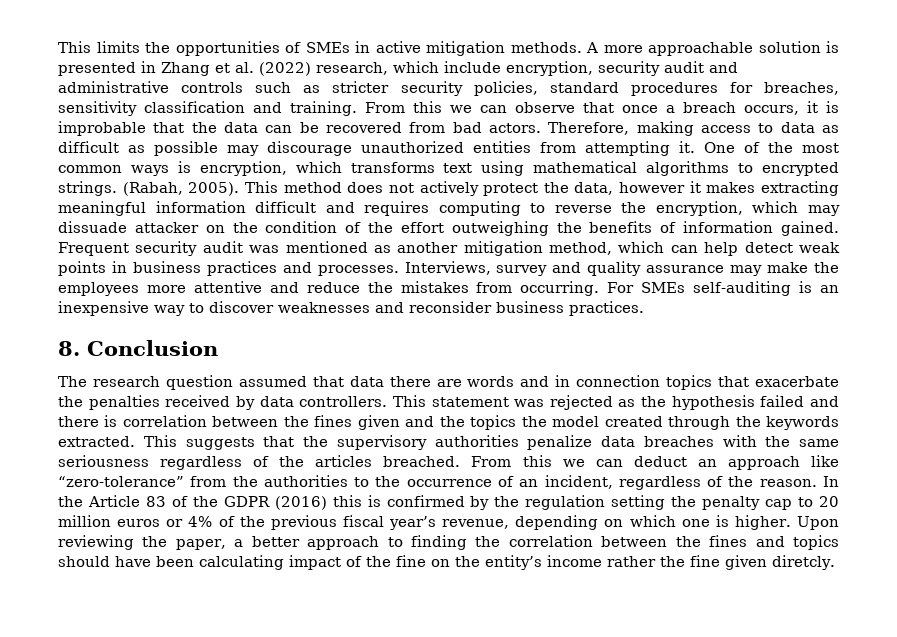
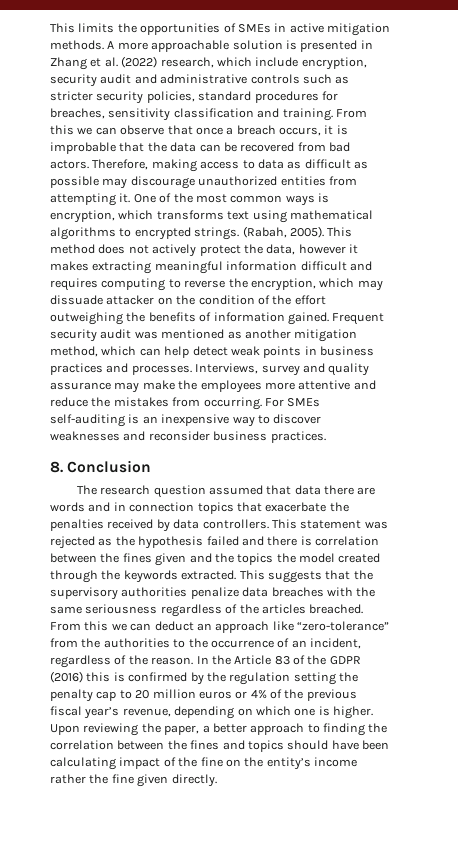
[772,555,835,570] diretcly. -> [171,774,217,787] directly.

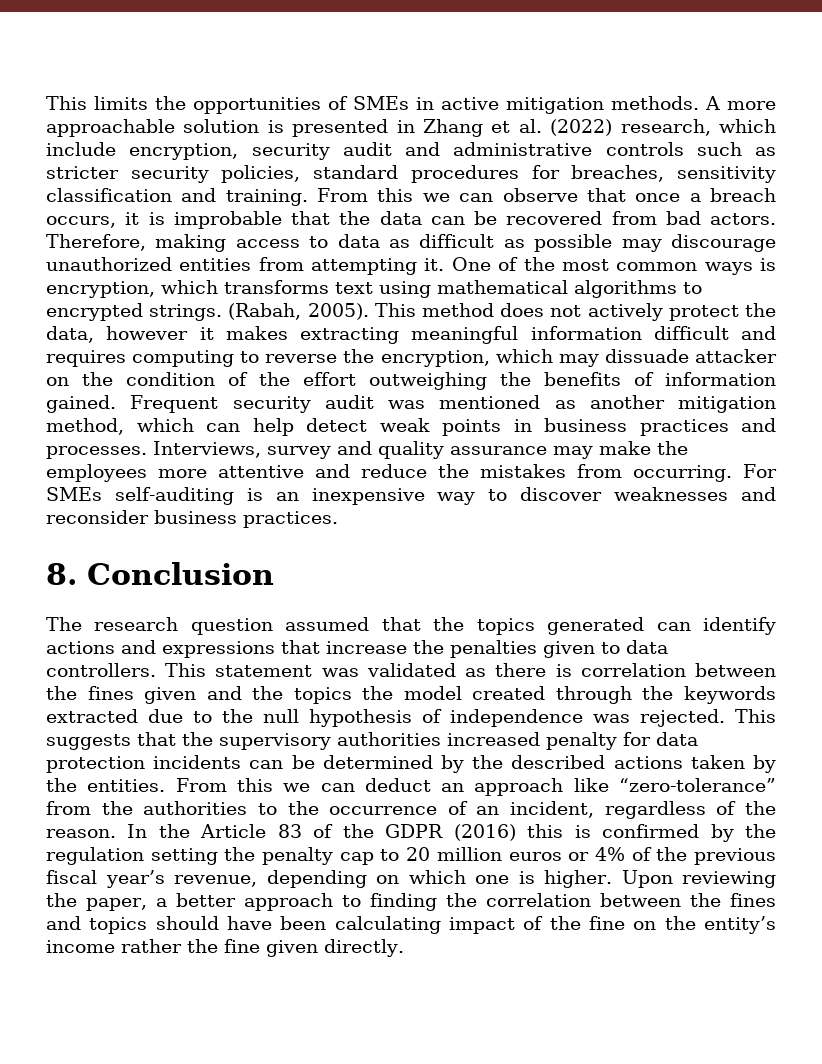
[294,485,376,495] [50,502,349,514] [50,519,170,532] data there are words and in connection topics that exacerbate the penalties received by -> [433,617,777,635] [46,640,620,658] the topics generated can identify actions and expressions that increase the penalties given to
[50,536,264,549] rejected as the hypothesis failed and -> [366,663,487,677] validated as
[181,570,237,580] extracted. -> [46,709,725,727] extracted due to the null hypothesis of independence was rejected.
[190,587,376,599] [50,604,364,617] penalize data breaches with the same seriousness regardless of the articles breached. -> [447,732,698,750] [46,755,776,773] [46,778,166,792] increased penalty for data protection incidents can be determined by the described actions taken by the entities.

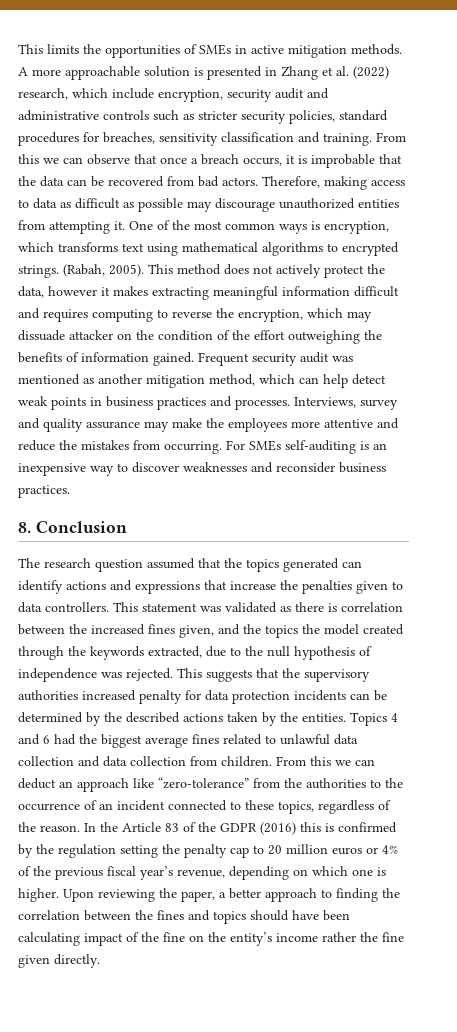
[87,686,197,704] fines given -> [91,624,214,638] increased fines given,
[46,709,138,723] extracted -> [148,646,202,658] extracted,
(166, 785) none -> [350,712,398,726] [18,734,358,748] [18,756,272,767] Topics 4 and 6 had the biggest average fines related to unlawful data collection and data collection from children.
[510,801,595,818] incident, -> [117,800,314,814] incident connected to these topics,

